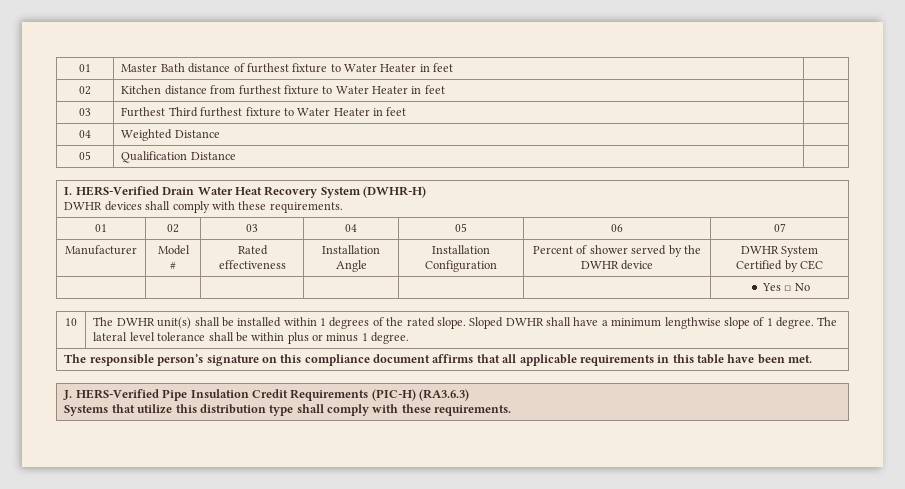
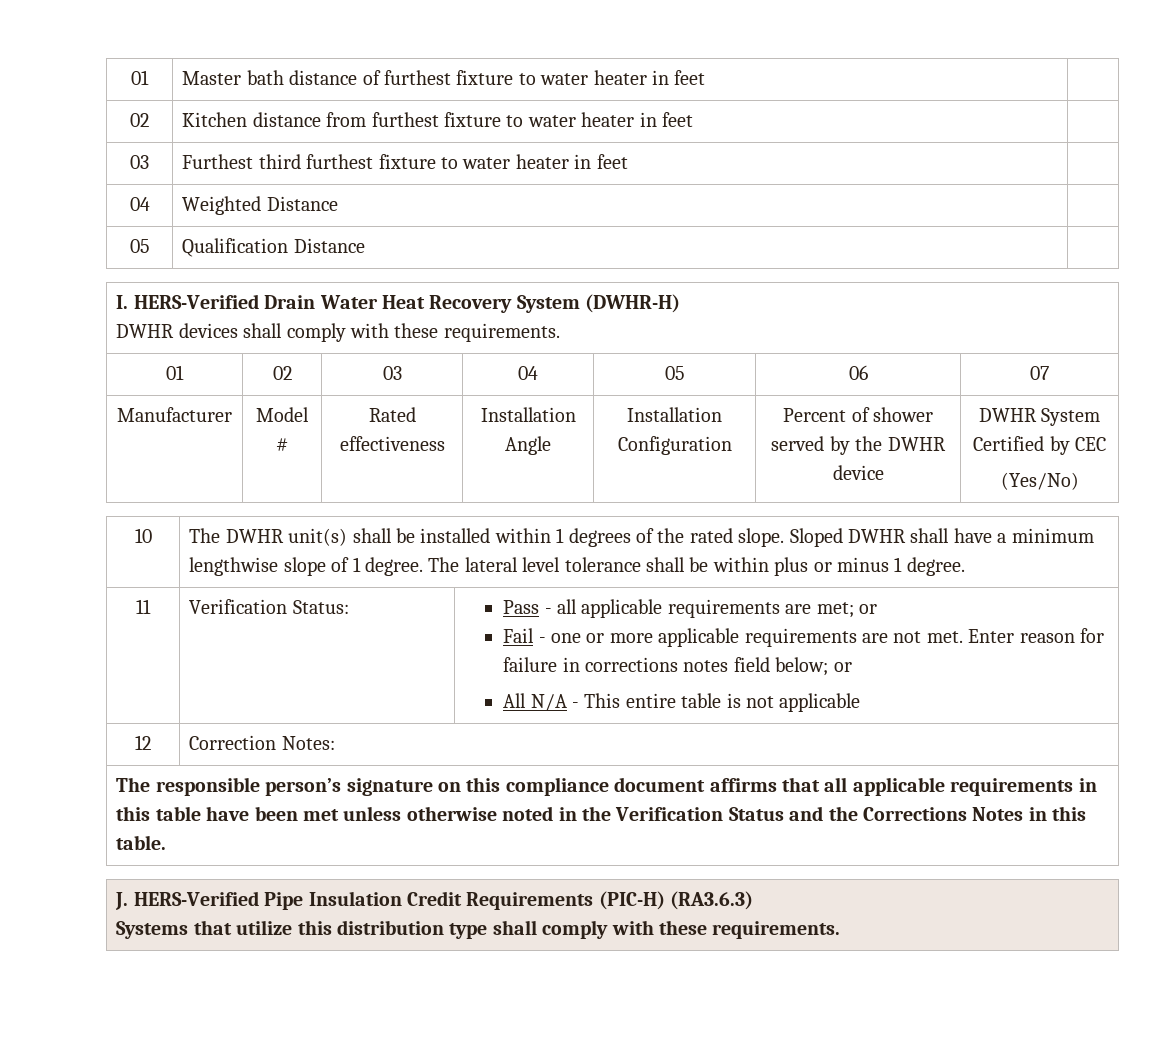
[160,63,185,72] Bath -> [246,70,284,85] bath
[344,64,417,72] Water Heater -> [540,70,647,85] water heater
[335,86,409,94] Water Heater -> [527,112,635,127] water heater
[168,107,370,117] Third furthest fixture to Water Heater -> [258,154,569,169] third furthest fixture to water heater
[762,283,810,291] // | | | | | | Yes □ No -> [1000,472,1079,490] // (Yes/No)
(410, 338) none -> [136,599,151,614] [189,599,349,614] [503,599,878,618] [503,628,1105,647] [503,657,852,676] [503,693,861,712] [135,735,151,750] [189,735,335,750] // 11 | Verification Status: | Pass - all applicable requirements are met; or // Fail - one or more applicable requirements are not met. Enter reason for failure in corrections notes field below; or // All N/A - This entire table is not applicable // 12 | Correction Notes:
[788,355,813,363] met. -> [303,806,1087,821] [116,835,167,850] met unless otherwise noted in the Verification Status and the Corrections Notes in this table.

